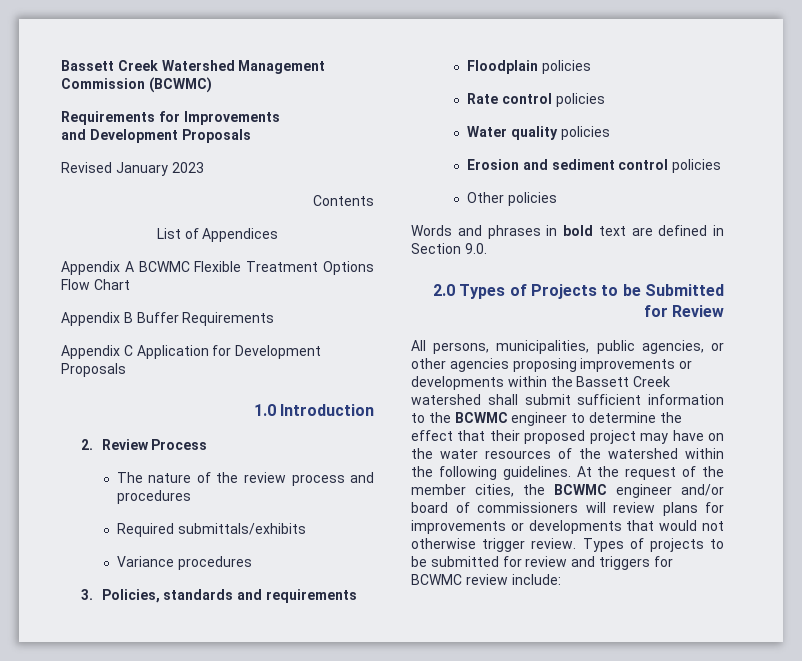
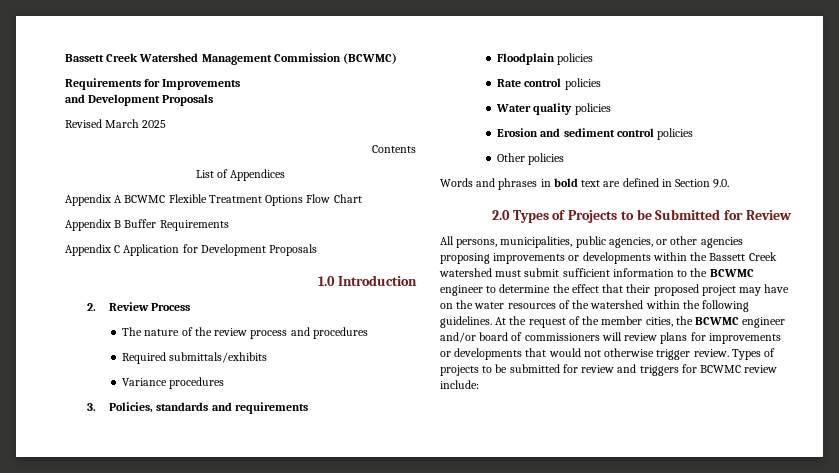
[115,162,204,176] January 2023 -> [105,119,167,128] March 2025
[487,394,518,405] shall -> [495,270,522,277] must

